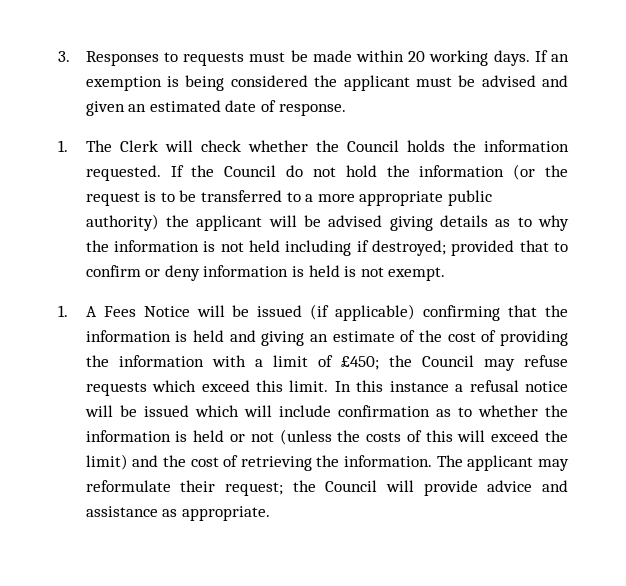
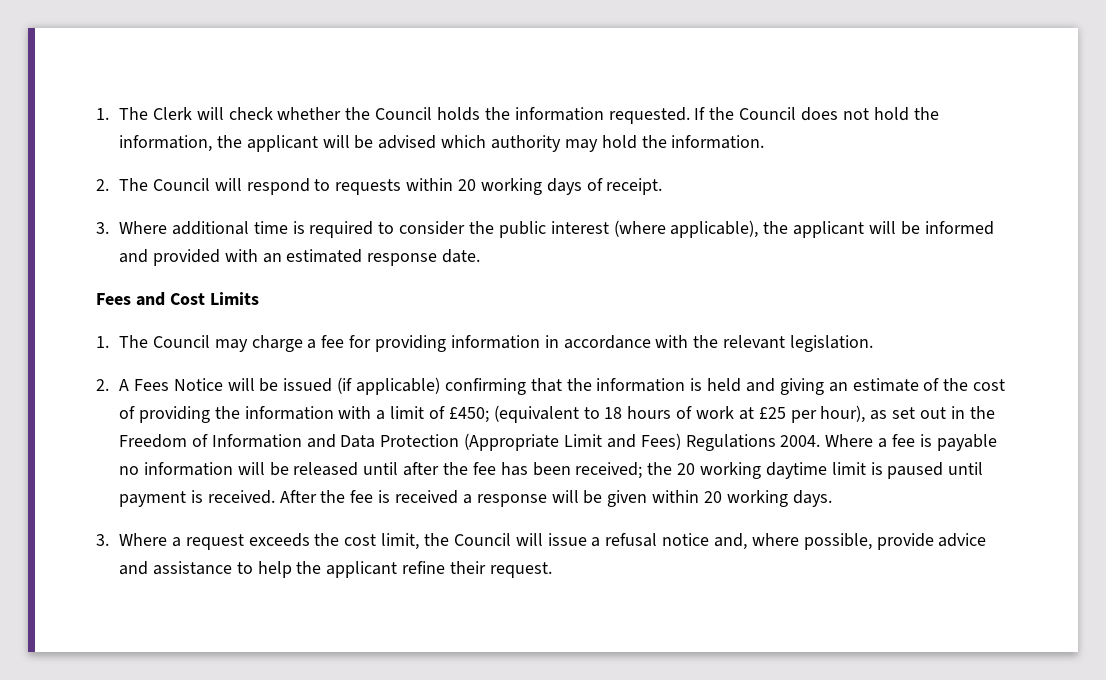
[58,50,570,66] [85,75,569,91] [85,100,346,116] 3. Responses to requests must be made within 20 working days. If an exemption is being considered the applicant must be advised and given an estimated date of response. // -> (96, 114) none
[286,165,304,177] do -> [801,107,839,121] does
[419,164,569,180] [85,190,493,206] [85,214,159,231] information (or the request is to be transferred to a more appropriate public authority) -> [118,135,212,152] information,
[389,215,570,231] [85,240,569,256] [85,265,446,281] [58,305,68,317] giving details as to why the information is not held including if destroyed; provided that to confirm or deny information is held is not exempt. // 1. -> [441,135,765,152] [96,178,663,195] [96,220,994,238] [118,249,481,266] [96,292,259,306] [96,335,874,352] [96,379,109,391] which authority may hold the information. // 2. The Council will respond to requests within 20 working days of receipt. // 3. Where additional time is required to consider the public interest (where applicable), the applicant will be informed and provided with an estimated response date. // Fees and Cost Limits // 1. The Council may charge a fee for providing information in accordance with the relevant legislation. // 2.
[388,355,569,371] [85,380,568,396] [84,405,568,417] [85,429,569,445] [85,454,569,471] [85,480,568,496] [85,506,270,521] the Council may refuse requests which exceed this limit. In this instance a refusal notice will be issued which will include confirmation as to whether the information is held or not (unless the costs of this will exceed the limit) and the cost of retrieving the information. The applicant may reformulate their request; the Council will provide advice and assistance as appropriate. -> [493,405,995,423] [118,433,997,451] [118,462,984,479] [118,490,832,507] [96,533,987,550] [118,561,552,578] (equivalent to 18 hours of work at £25 per hour), as set out in the Freedom of Information and Data Protection (Appropriate Limit and Fees) Regulations 2004. Where a fee is payable no information will be released until after the fee has been received; the 20 working daytime limit is paused until payment is received. After the fee is received a response will be given within 20 working days. // 3. Where a request exceeds the cost limit, the Council will issue a refusal notice and, where possible, provide advice and assistance to help the applicant refine their request.

